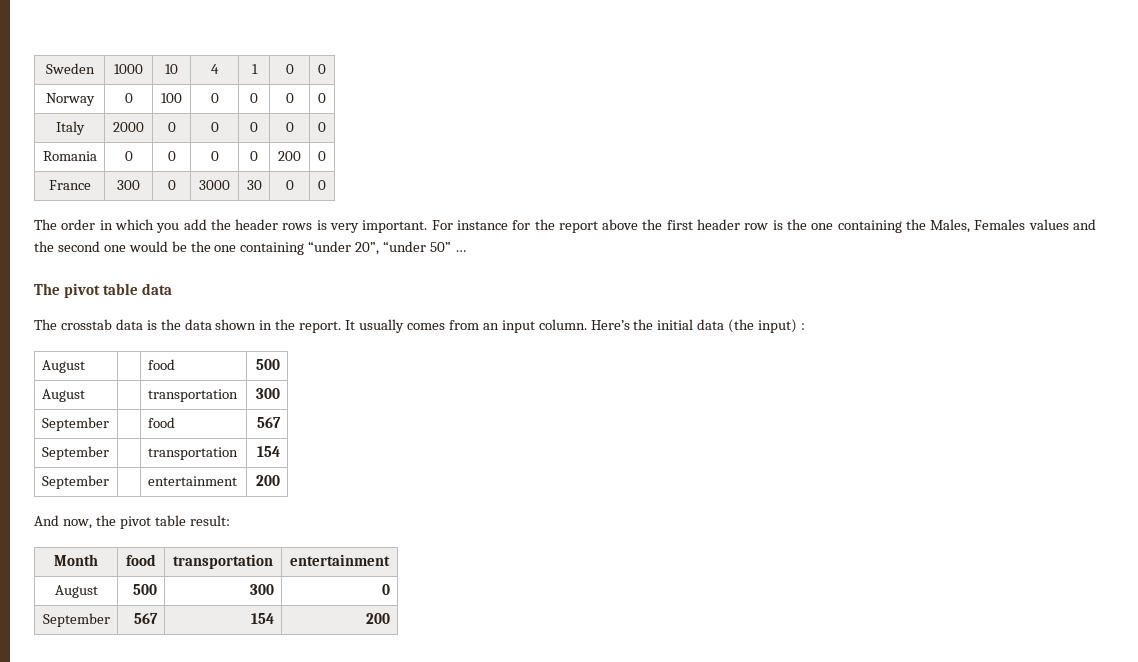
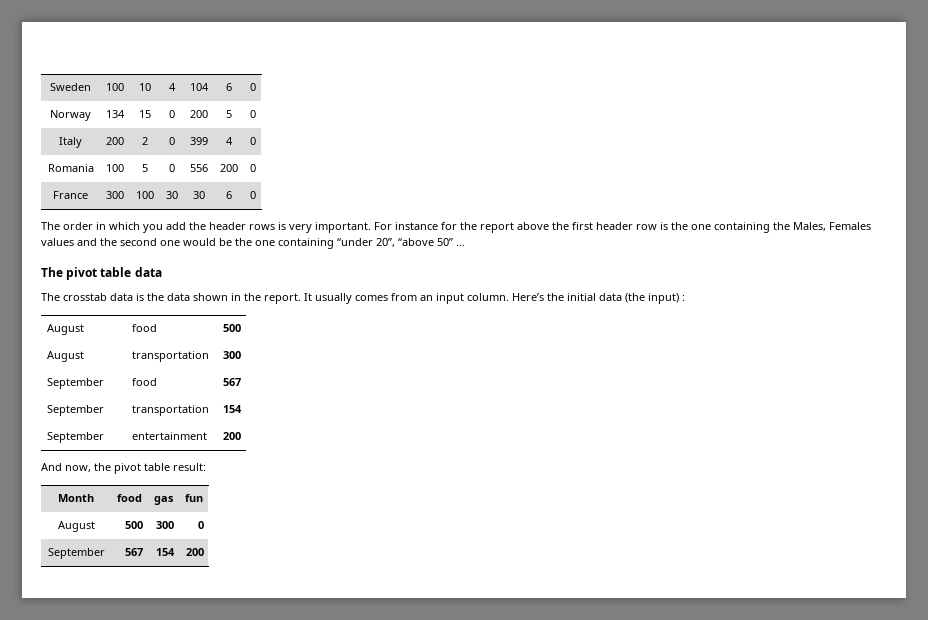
[114,64,143,74] 1000 -> [105,83,124,91] 100
[251,64,258,74] [285,64,294,74] 1 | 0 -> [189,83,209,91] [225,83,232,91] 104 | 6
[124,93,133,103] [161,93,182,103] [210,93,219,103] [250,93,258,103] [285,93,294,103] 0 | 100 | 0 | 0 | 0 -> [105,110,125,118] [138,110,151,118] [168,110,175,118] [189,110,208,118] [225,110,232,118] 134 | 15 | 0 | 200 | 5
[113,122,144,132] [167,122,176,132] [210,122,219,132] [250,122,258,132] [285,122,294,132] 2000 | 0 | 0 | 0 | 0 -> [105,137,124,145] [141,137,148,145] [168,137,175,145] [189,137,208,145] [225,137,233,145] 200 | 2 | 0 | 399 | 4
[124,151,133,161] [167,151,176,161] [210,151,219,161] [250,151,258,161] 0 | 0 | 0 | 0 -> [105,164,124,172] [141,164,148,172] [168,164,175,172] [189,164,208,172] 100 | 5 | 0 | 556
[167,180,176,190] [199,180,230,190] [246,180,262,190] [285,180,294,190] 0 | 3000 | 30 | 0 -> [135,191,154,199] [165,191,178,199] [192,191,205,199] [225,191,232,199] 100 | 30 | 30 | 6
[383,241,427,252] “under -> [398,238,434,246] “above
[173,554,273,569] [290,554,390,566] transportation | entertainment -> [153,496,174,505] [184,494,203,502] gas | fun

